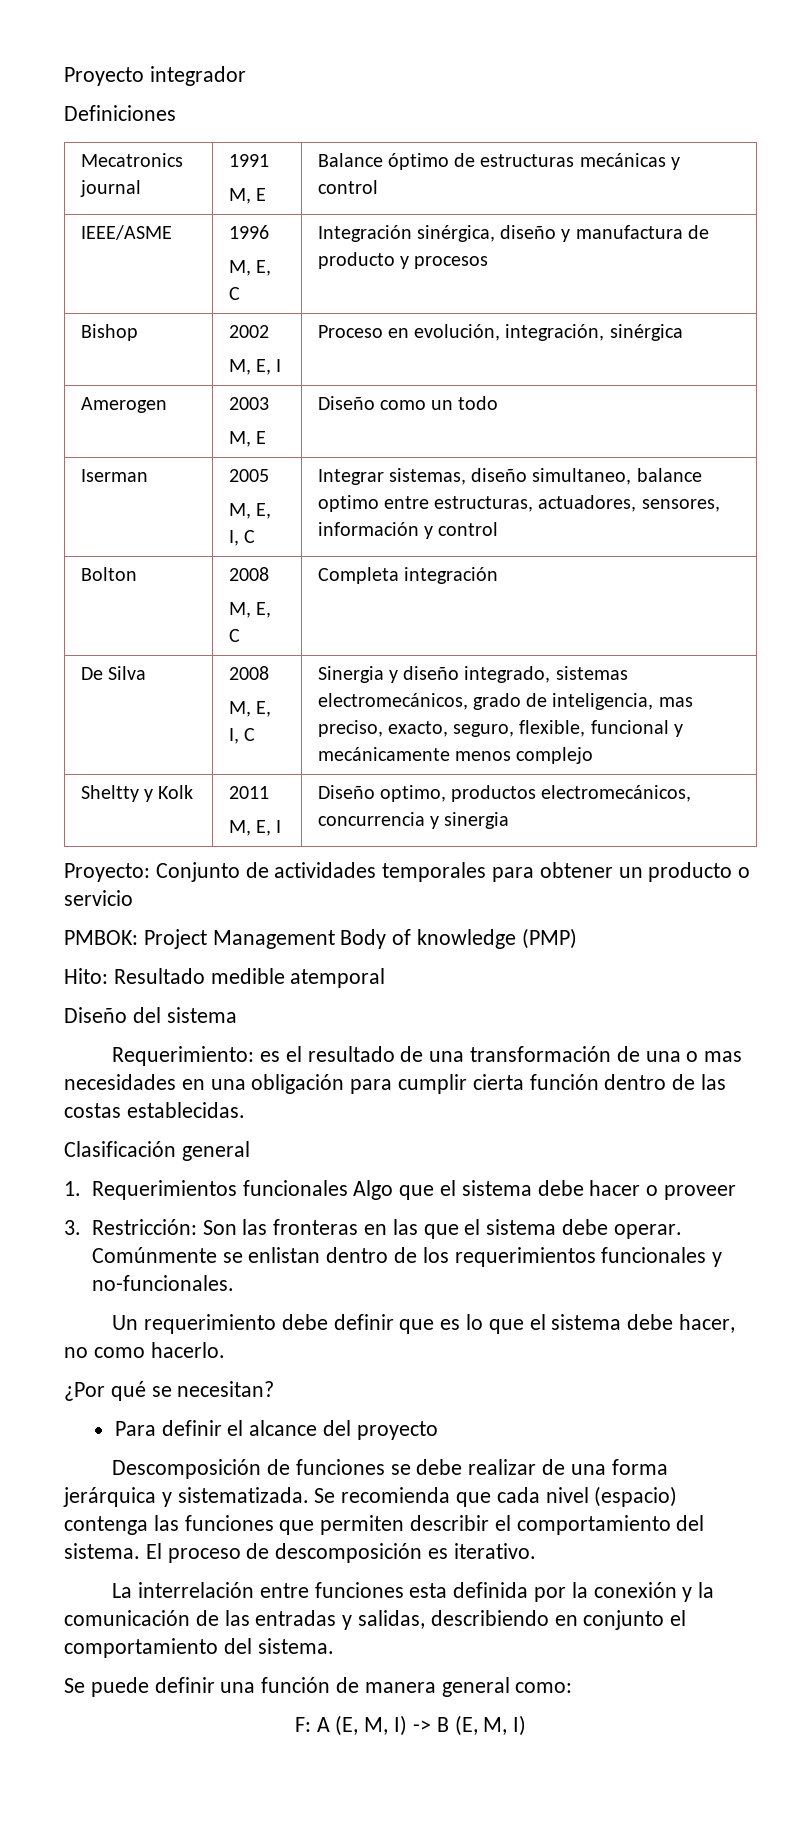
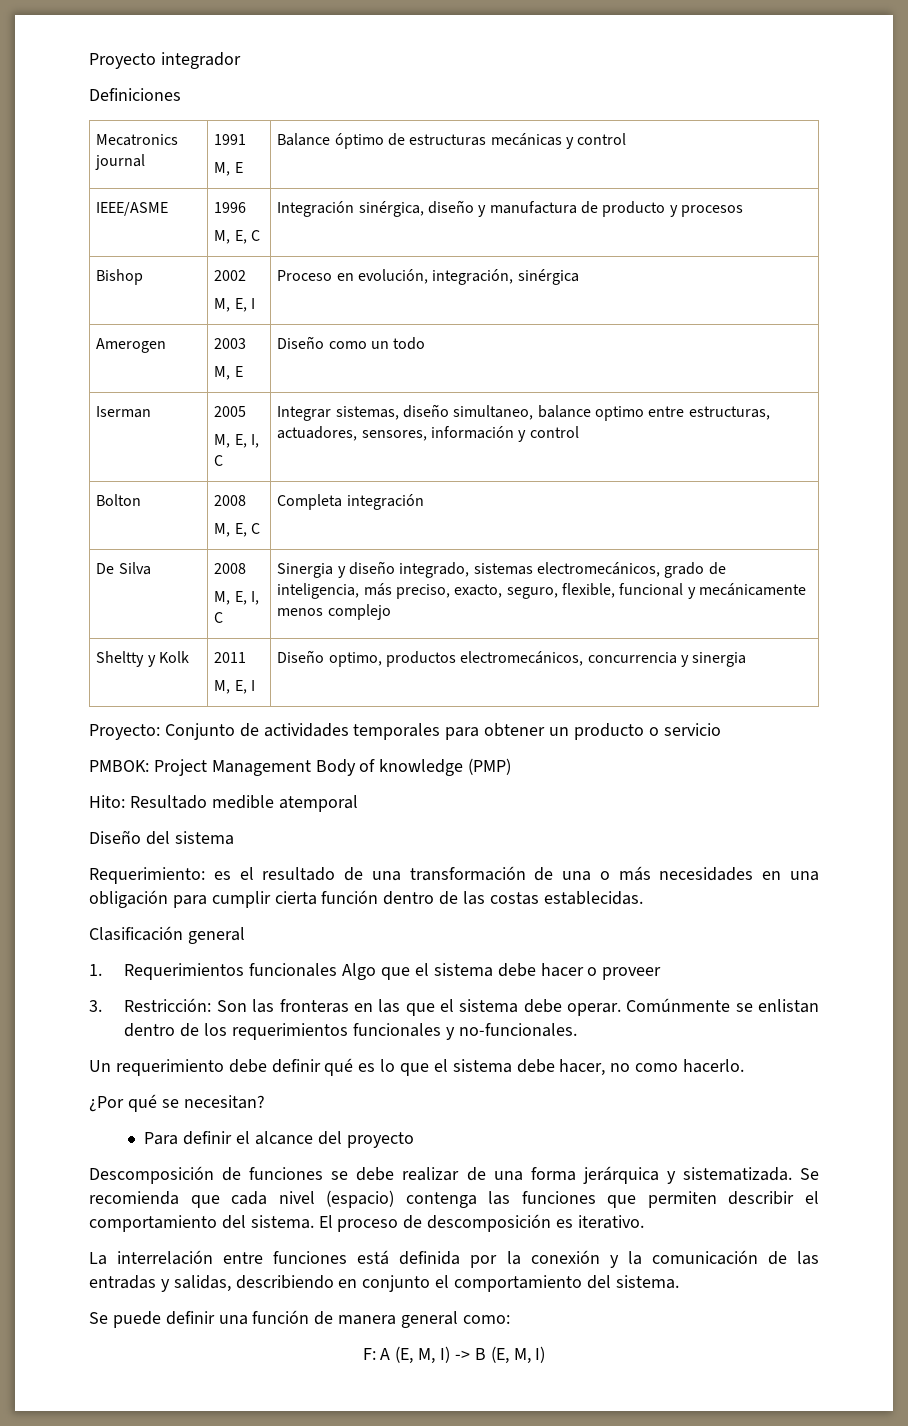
[658,697,693,707] mas -> [363,583,392,596] más
[704,1051,743,1062] mas -> [618,866,651,881] más
[399,1319,435,1334] que -> [324,1058,354,1076] qué
[409,1583,448,1598] esta -> [357,1250,390,1265] está

